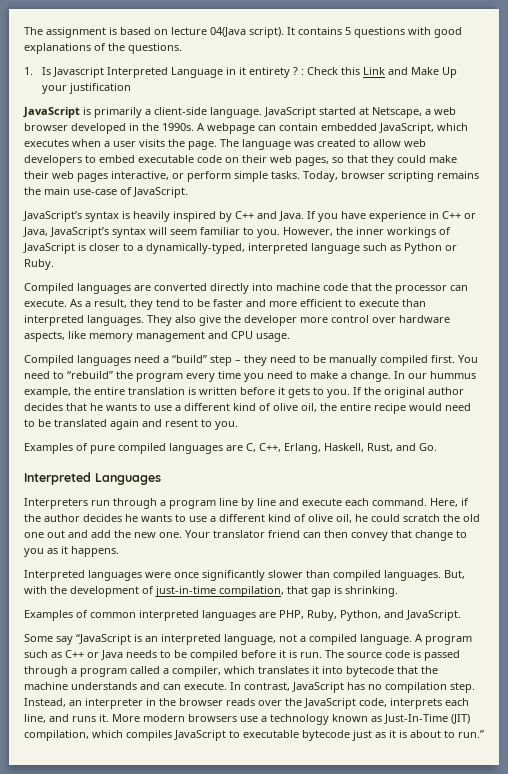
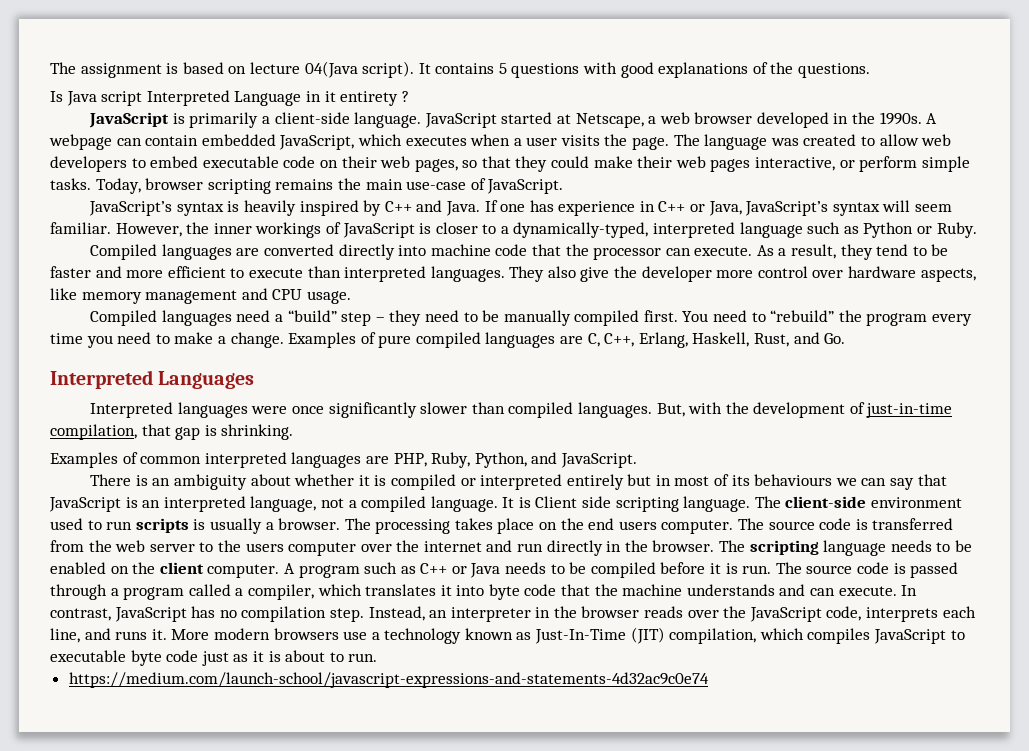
[24,67,104,78] 1. Is Javascript -> [50,91,143,106] Is Java script
[300,67,457,78] [41,83,131,94] : Check this Link and Make Up your justification -> (409, 96) none
[318,211,366,222] you have -> [500,200,554,212] one has
[200,227,280,238] familiar to you. -> [50,222,111,234] familiar.
[394,371,476,379] [24,387,464,398] [24,403,471,414] [24,419,238,430] In our hummus example, the entire translation is written before it gets to you. If the original author decides that he wants to use a different kind of olive oil, the entire recipe would need to be translated again and resent to you. // -> (284, 340) none
[24,498,469,509] [24,514,480,523] [24,530,467,541] [24,546,119,557] // Interpreters run through a program line by line and execute each command. Here, if the author decides he wants to use a different kind of olive oil, he could scratch the old one out and add the new one. Your translator friend can then convey that change to you as it happens. -> (255, 380) none
[24,634,131,645] Some say “JavaScript -> [90,474,947,490] [49,497,121,512] There is an ambiguity about whether it is compiled or interpreted entirely but in most of its behaviours we can say that JavaScript
(412, 639) none -> [502,496,963,512] [50,518,954,534] [50,540,972,556] [50,562,280,578] It is Client side scripting language. The client-side environment used to run scripts is usually a browser. The processing takes place on the end users computer. The source code is transferred from the web server to the users computer over the internet and run directly in the browser. The scripting language needs to be enabled on the client computer.
[346,666,394,677] bytecode -> [488,584,557,600] byte code
[302,730,350,741] bytecode -> [130,650,199,666] byte code
[458,730,484,738] run.” -> [348,653,378,662] [68,672,709,688] run. // https://medium.com/launch-school/javascript-expressions-and-statements-4d32ac9c0e74

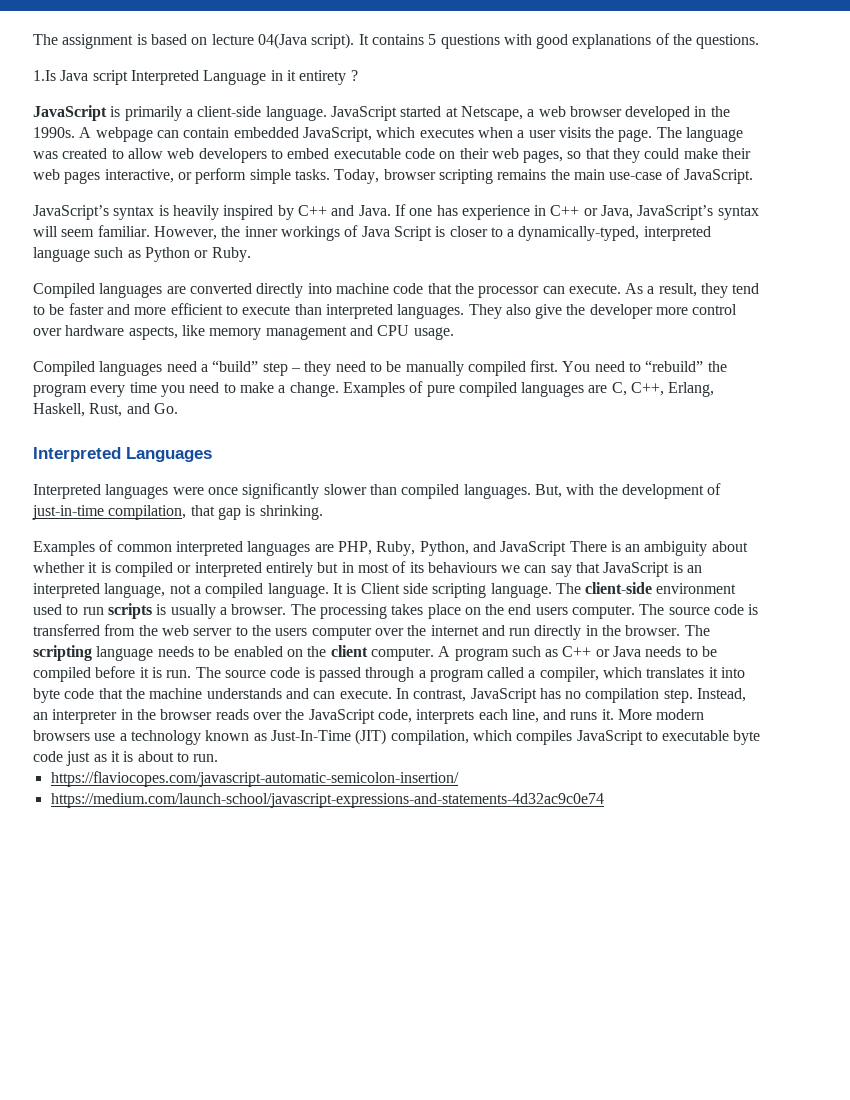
[50,91,63,102] Is -> [33,70,56,81] 1.Is
[342,223,415,238] JavaScript -> [361,226,432,241] Java Script
[560,453,637,468] JavaScript. // -> [500,541,567,556] JavaScript
(378, 657) none -> [50,771,459,787] // https://flaviocopes.com/javascript-automatic-semicolon-insertion/

